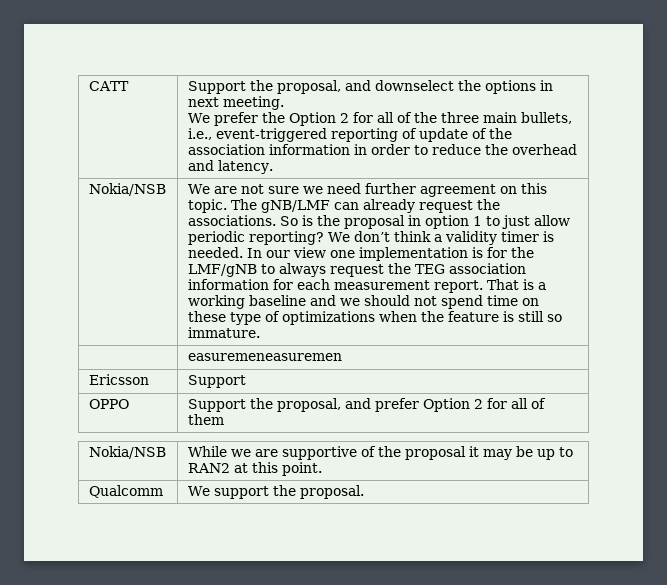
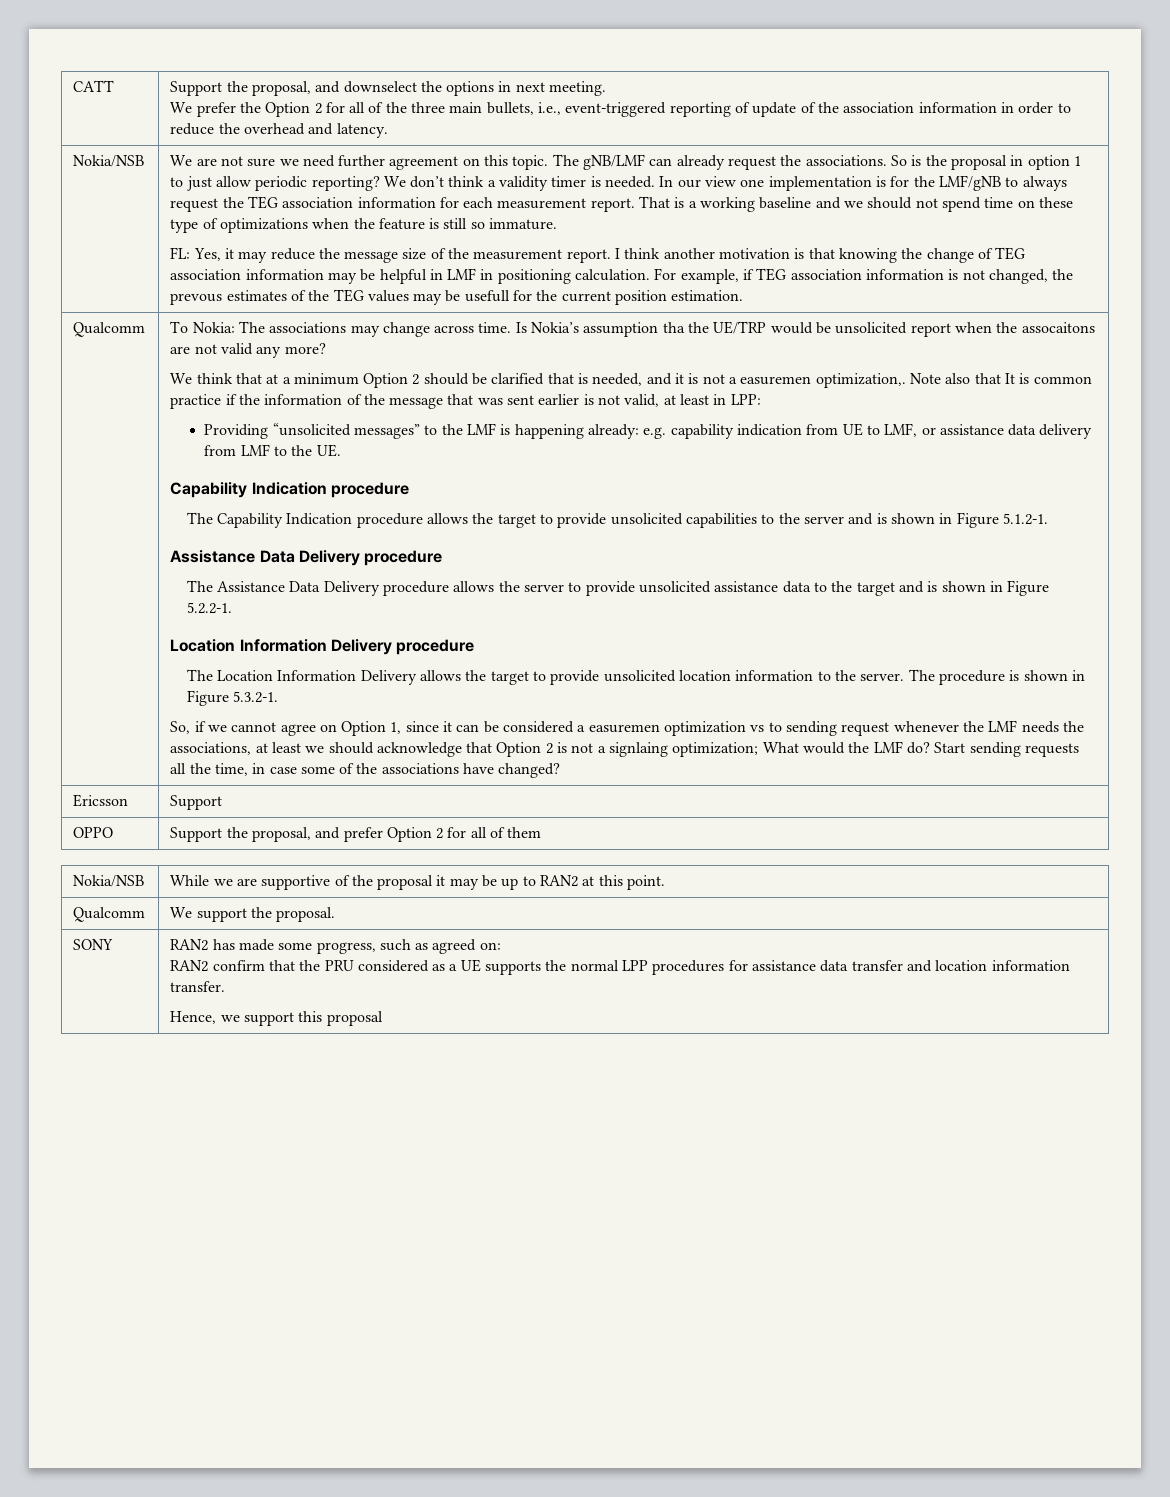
[187,353,342,361] // | easuremeneasuremen -> [170,247,1026,263] [170,268,1074,284] [170,289,744,305] [73,322,146,337] [170,321,1095,337] [170,343,326,358] [170,373,1092,388] [170,394,761,409] [204,423,1093,439] [204,444,341,457] [170,482,409,498] [186,512,1048,528] [170,550,443,566] [186,580,1050,596] [186,602,232,614] [170,639,475,655] [186,669,1085,685] [186,690,279,706] [170,720,1084,736] [170,741,1079,757] [170,763,561,778] // FL: Yes, it may reduce the message size of the measurement report. I think another motivation is that knowing the change of TEG association information may be helpful in LMF in positioning calculation. For example, if TEG association information is not changed, the prevous estimates of the TEG values may be usefull for the current position estimation. // Qualcomm | To Nokia: The associations may change across time. Is Nokia’s assumption tha the UE/TRP would be unsolicited report when the assocaitons are not valid any more? // We think that at a minimum Option 2 should be clarified that is needed, and it is not a easuremen optimization,. Note also that It is common practice if the information of the message that was sent earlier is not valid, at least in LPP: // Providing “unsolicited messages” to the LMF is happening already: e.g. capability indication from UE to LMF, or assistance data delivery from LMF to the UE. // Capability Indication procedure // The Capability Indication procedure allows the target to provide unsolicited capabilities to the server and is shown in Figure 5.1.2-1. // Assistance Data Delivery procedure // The Assistance Data Delivery procedure allows the server to provide unsolicited assistance data to the target and is shown in Figure 5.2.2-1. // Location Information Delivery procedure // The Location Information Delivery allows the target to provide unsolicited location information to the server. The procedure is shown in Figure 5.3.2-1. // So, if we cannot agree on Option 1, since it can be considered a easuremen optimization vs to sending request whenever the LMF needs the associations, at least we should acknowledge that Option 2 is not a signlaing optimization; What would the LMF do? Start sending requests all the time, in case some of the associations have changed?
(364, 492) none -> [73,939,114,950] [170,939,501,954] [170,959,1070,975] [170,981,226,992] [170,1011,383,1026] // SONY | RAN2 has made some progress, such as agreed on: // RAN2 confirm that the PRU considered as a UE supports the normal LPP procedures for assistance data transfer and location information transfer. // Hence, we support this proposal

